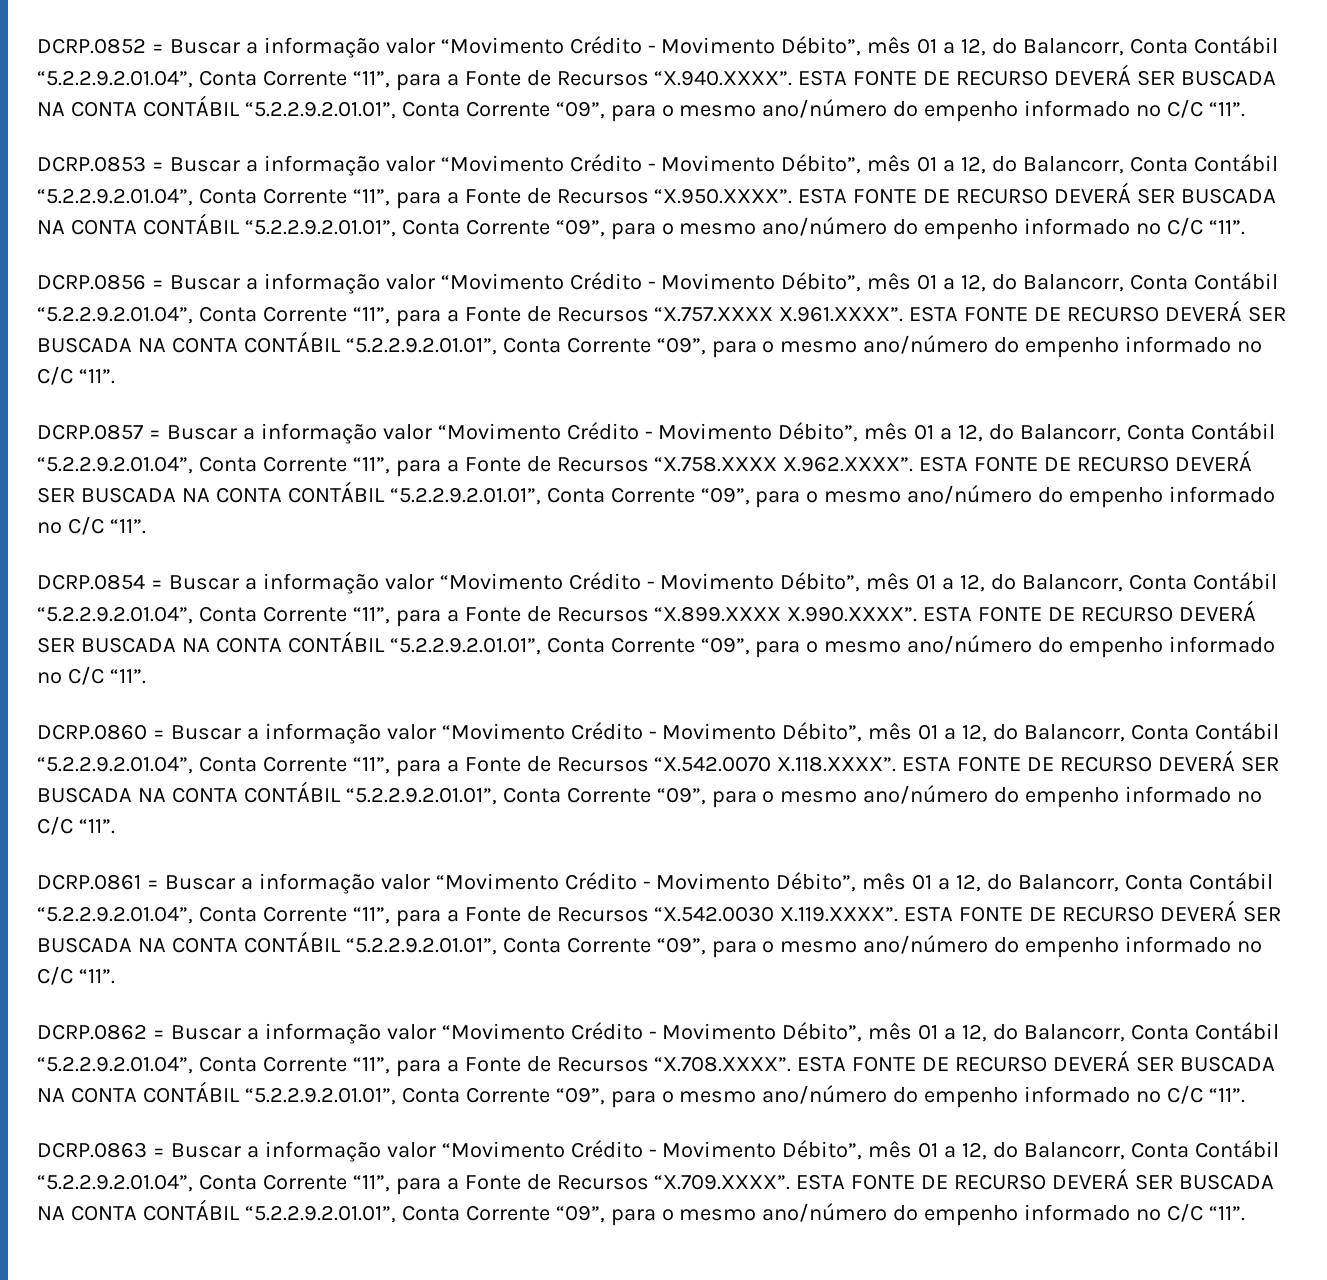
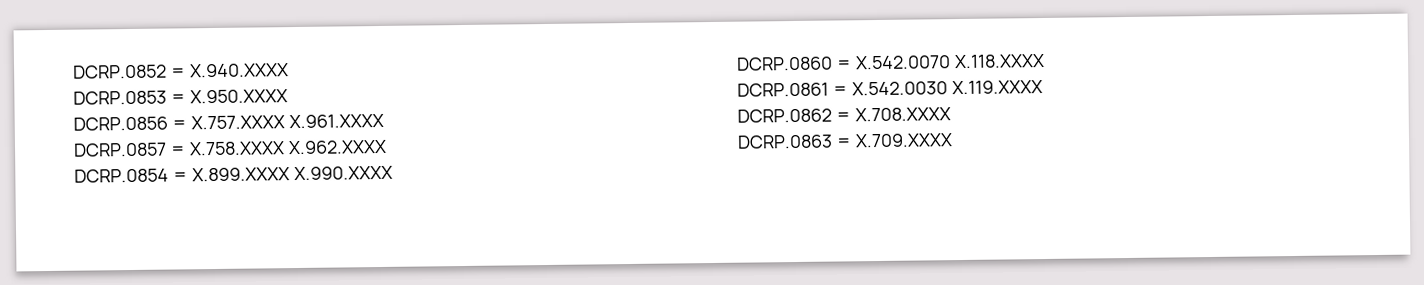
[169,36,1278,58] [37,64,1277,91] [37,95,1246,122] [37,154,1278,176] [37,182,1277,209] [37,213,1246,240] [37,272,1278,294] [37,300,1287,327] [37,331,1263,358] [37,366,115,385] [37,422,1275,444] [37,450,1253,477] [37,481,1276,508] [37,516,146,535] [37,572,1277,594] [37,600,1257,627] [37,631,1276,658] [37,666,146,685] [37,722,1279,744] [37,750,1280,777] [37,781,1263,808] [37,816,115,835] [37,872,1273,894] [37,900,1282,927] [37,931,1263,958] [37,966,115,985] [37,1022,1279,1044] [37,1050,1276,1077] [37,1081,1246,1108] [37,1140,1279,1162] [37,1168,1275,1195] [37,1199,1246,1226] Buscar a informação valor “Movimento Crédito - Movimento Débito”, mês 01 a 12, do Balancorr, Conta Contábil “5.2.2.9.2.01.04”, Conta Corrente “11”, para a Fonte de Recursos “X.940.XXXX”. ESTA FONTE DE RECURSO DEVERÁ SER BUSCADA NA CONTA CONTÁBIL “5.2.2.9.2.01.01”, Conta Corrente “09”, para o mesmo ano/número do empenho informado no C/C “11”. // DCRP.0853 = Buscar a informação valor “Movimento Crédito - Movimento Débito”, mês 01 a 12, do Balancorr, Conta Contábil “5.2.2.9.2.01.04”, Conta Corrente “11”, para a Fonte de Recursos “X.950.XXXX”. ESTA FONTE DE RECURSO DEVERÁ SER BUSCADA NA CONTA CONTÁBIL “5.2.2.9.2.01.01”, Conta Corrente “09”, para o mesmo ano/número do empenho informado no C/C “11”. // DCRP.0856 = Buscar a informação valor “Movimento Crédito - Movimento Débito”, mês 01 a 12, do Balancorr, Conta Contábil “5.2.2.9.2.01.04”, Conta Corrente “11”, para a Fonte de Recursos “X.757.XXXX X.961.XXXX”. ESTA FONTE DE RECURSO DEVERÁ SER BUSCADA NA CONTA CONTÁBIL “5.2.2.9.2.01.01”, Conta Corrente “09”, para o mesmo ano/número do empenho informado no C/C “11”. // DCRP.0857 = Buscar a informação valor “Movimento Crédito - Movimento Débito”, mês 01 a 12, do Balancorr, Conta Contábil “5.2.2.9.2.01.04”, Conta Corrente “11”, para a Fonte de Recursos “X.758.XXXX X.962.XXXX”. ESTA FONTE DE RECURSO DEVERÁ SER BUSCADA NA CONTA CONTÁBIL “5.2.2.9.2.01.01”, Conta Corrente “09”, para o mesmo ano/número do empenho informado no C/C “11”. // DCRP.0854 = Buscar a informação valor “Movimento Crédito - Movimento Débito”, mês 01 a 12, do Balancorr, Conta Contábil “5.2.2.9.2.01.04”, Conta Corrente “11”, para a Fonte de Recursos “X.899.XXXX X.990.XXXX”. ESTA FONTE DE RECURSO DEVERÁ SER BUSCADA NA CONTA CONTÁBIL “5.2.2.9.2.01.01”, Conta Corrente “09”, para o mesmo ano/número do empenho informado no C/C “11”. // DCRP.0860 = Buscar a informação valor “Movimento Crédito - Movimento Débito”, mês 01 a 12, do Balancorr, Conta Contábil “5.2.2.9.2.01.04”, Conta Corrente “11”, para a Fonte de Recursos “X.542.0070 X.118.XXXX”. ESTA FONTE DE RECURSO DEVERÁ SER BUSCADA NA CONTA CONTÁBIL “5.2.2.9.2.01.01”, Conta Corrente “09”, para o mesmo ano/número do empenho informado no C/C “11”. // DCRP.0861 = Buscar a informação valor “Movimento Crédito - Movimento Débito”, mês 01 a 12, do Balancorr, Conta Contábil “5.2.2.9.2.01.04”, Conta Corrente “11”, para a Fonte de Recursos “X.542.0030 X.119.XXXX”. ESTA FONTE DE RECURSO DEVERÁ SER BUSCADA NA CONTA CONTÁBIL “5.2.2.9.2.01.01”, Conta Corrente “09”, para o mesmo ano/número do empenho informado no C/C “11”. // DCRP.0862 = Buscar a informação valor “Movimento Crédito - Movimento Débito”, mês 01 a 12, do Balancorr, Conta Contábil “5.2.2.9.2.01.04”, Conta Corrente “11”, para a Fonte de Recursos “X.708.XXXX”. ESTA FONTE DE RECURSO DEVERÁ SER BUSCADA NA CONTA CONTÁBIL “5.2.2.9.2.01.01”, Conta Corrente “09”, para o mesmo ano/número do empenho informado no C/C “11”. // DCRP.0863 = Buscar a informação valor “Movimento Crédito - Movimento Débito”, mês 01 a 12, do Balancorr, Conta Contábil “5.2.2.9.2.01.04”, Conta Corrente “11”, para a Fonte de Recursos “X.709.XXXX”. ESTA FONTE DE RECURSO DEVERÁ SER BUSCADA NA CONTA CONTÁBIL “5.2.2.9.2.01.01”, Conta Corrente “09”, para o mesmo ano/número do empenho informado no C/C “11”. -> [189,63,289,78] [73,89,288,105] [73,113,384,131] [73,139,387,157] [74,165,393,183] [736,53,1045,71] [737,80,1043,97] [737,107,951,123] [737,133,953,149] X.940.XXXX // DCRP.0853 = X.950.XXXX // DCRP.0856 = X.757.XXXX X.961.XXXX // DCRP.0857 = X.758.XXXX X.962.XXXX // DCRP.0854 = X.899.XXXX X.990.XXXX // DCRP.0860 = X.542.0070 X.118.XXXX // DCRP.0861 = X.542.0030 X.119.XXXX // DCRP.0862 = X.708.XXXX // DCRP.0863 = X.709.XXXX

